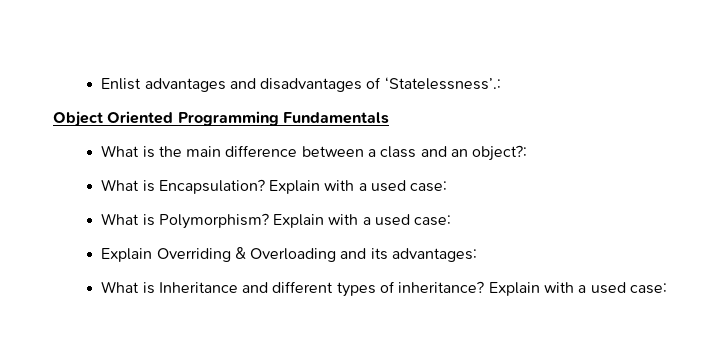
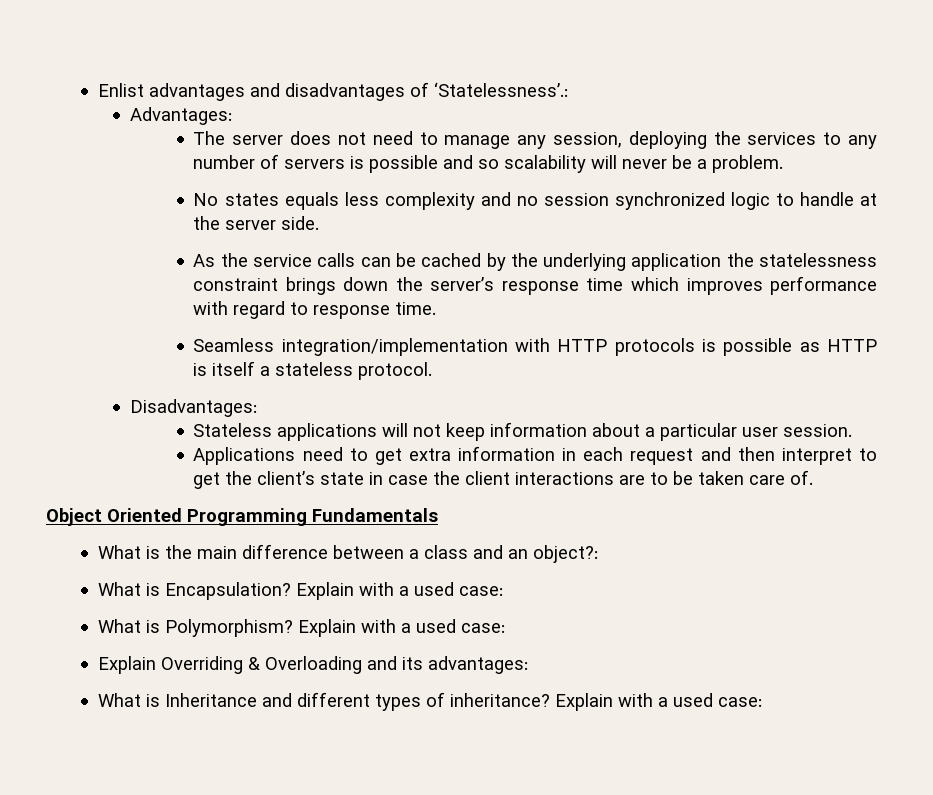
(501, 83) none -> [129,107,232,125] [193,131,878,149] [193,154,784,173] [193,192,878,210] [193,216,320,230] [193,253,878,271] [193,276,878,295] [193,301,437,319] [193,338,877,356] [193,361,433,380] [129,399,257,417] [193,422,853,441] [193,446,878,465] [193,470,814,489] // Advantages: // The server does not need to manage any session, deploying the services to any number of servers is possible and so scalability will never be a problem. // No states equals less complexity and no session synchronized logic to handle at the server side. // As the service calls can be cached by the underlying application the statelessness constraint brings down the server’s response time which improves performance with regard to response time. // Seamless integration/implementation with HTTP protocols is possible as HTTP is itself a stateless protocol. // Disadvantages: // Stateless applications will not keep information about a particular user session. // Applications need to get extra information in each request and then interpret to get the client’s state in case the client interactions are to be taken care of.

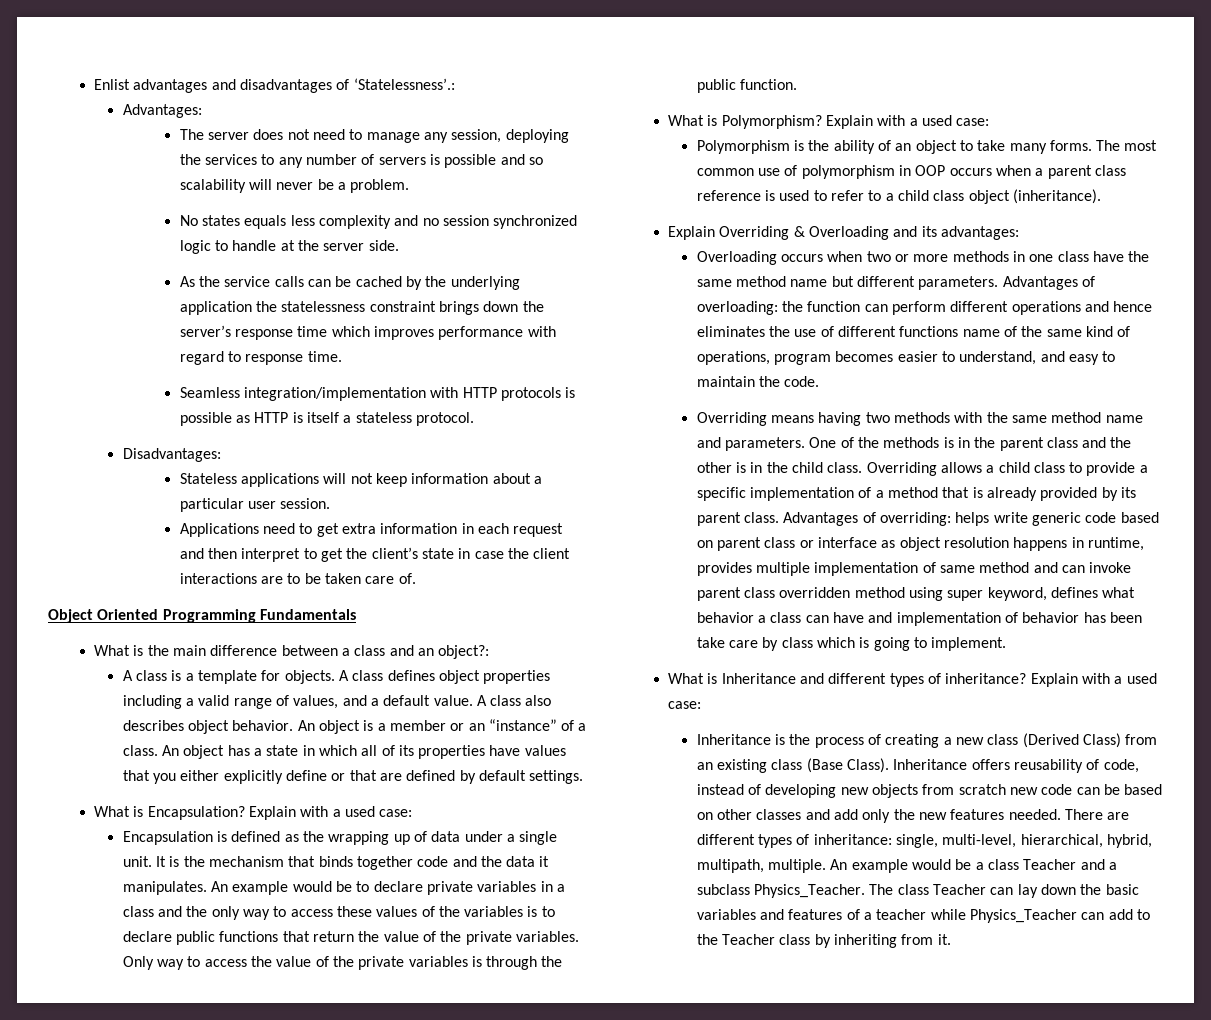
(599, 554) none -> [122,670,551,684] [122,695,552,709] [122,719,587,734] [122,745,566,759] [122,770,584,784] // A class is a template for objects. A class defines object properties including a valid range of values, and a default value. A class also describes object behavior. An object is a member or an “instance” of a class. An object has a state in which all of its properties have values that you either explicitly define or that are defined by default settings.
(504, 591) none -> [122,831,558,845] [122,856,550,870] [122,881,565,895] [122,906,555,920] [122,931,579,945] [122,956,563,970] [696,79,797,93] // Encapsulation is defined as the wrapping up of data under a single unit. It is the mechanism that binds together code and the data it manipulates. An example would be to declare private variables in a class and the only way to access these values of the variables is to declare public functions that return the value of the private variables. Only way to access the value of the private variables is through the public function.
(506, 628) none -> [696,140,1158,154] [696,165,1126,179] [696,189,1101,204] // Polymorphism is the ability of an object to take many forms. The most common use of polymorphism in OOP occurs when a parent class reference is used to refer to a child class object (inheritance).
(529, 665) none -> [696,251,1150,265] [696,276,1095,290] [696,301,1153,315] [696,326,1131,337] [696,351,1116,365] [696,376,820,387] [696,412,1143,426] [696,437,1132,451] [696,462,1148,476] [696,487,1136,501] [696,512,1159,526] [696,537,1144,551] [696,562,1132,576] [696,587,1136,601] [696,612,1142,626] [696,637,1007,651] // Overloading occurs when two or more methods in one class have the same method name but different parameters. Advantages of overloading: the function can perform different operations and hence eliminates the use of different functions name of the same kind of operations, program becomes easier to understand, and easy to maintain the code. // Overriding means having two methods with the same method name and parameters. One of the methods is in the parent class and the other is in the child class. Overriding allows a child class to provide a specific implementation of a method that is already provided by its parent class. Advantages of overriding: helps write generic code based on parent class or interface as object resolution happens in runtime, provides multiple implementation of same method and can invoke parent class overridden method using super keyword, defines what behavior a class can have and implementation of behavior has been take care by class which is going to implement.
(763, 702) none -> [696,733,1158,748] [696,758,1139,773] [696,784,1163,798] [696,809,1130,823] [696,834,1152,848] [696,859,1117,873] [696,884,1139,898] [696,909,1150,923] [696,934,951,948] // Inheritance is the process of creating a new class (Derived Class) from an existing class (Base Class). Inheritance offers reusability of code, instead of developing new objects from scratch new code can be based on other classes and add only the new features needed. There are different types of inheritance: single, multi-level, hierarchical, hybrid, multipath, multiple. An example would be a class Teacher and a subclass Physics_Teacher. The class Teacher can lay down the basic variables and features of a teacher while Physics_Teacher can add to the Teacher class by inheriting from it.

